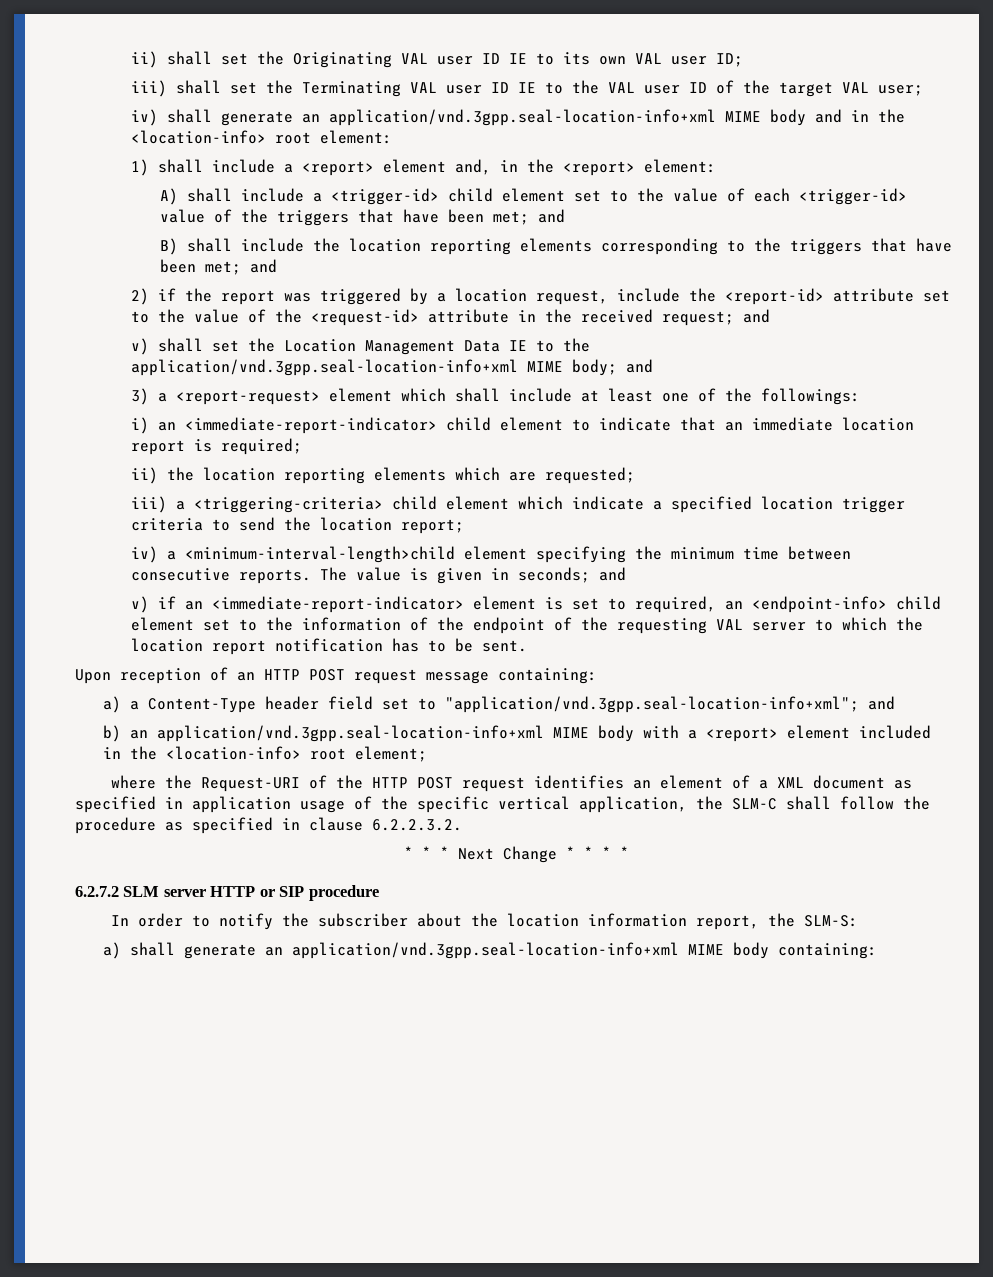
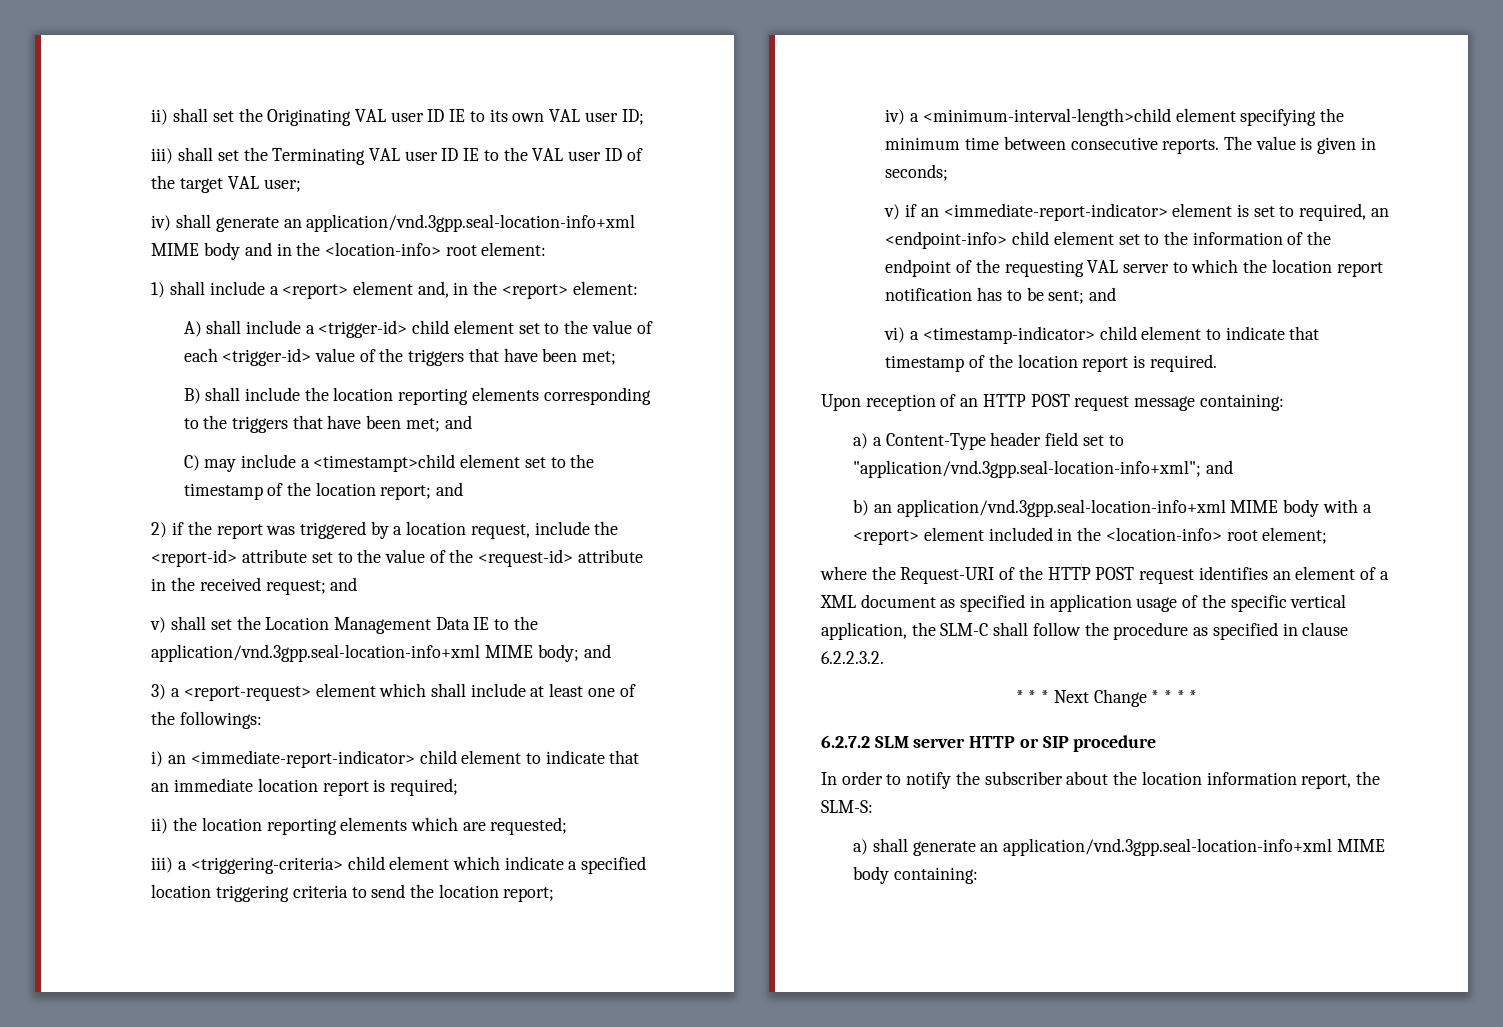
[537,209,565,223] and -> (617, 358) none
(277, 266) none -> [183,454,595,472] [183,482,464,500] // C) may include a <timestampt>child element set to the timestamp of the location report; and
[842,497,906,513] trigger -> [216,885,290,902] triggering
[599,567,627,581] and -> (949, 172) none
[482,640,528,652] sent. -> [1048,287,1117,304] [884,326,1320,344] [885,354,1217,372] sent; and // vi) a <timestamp-indicator> child element to indicate that timestamp of the location report is required.

